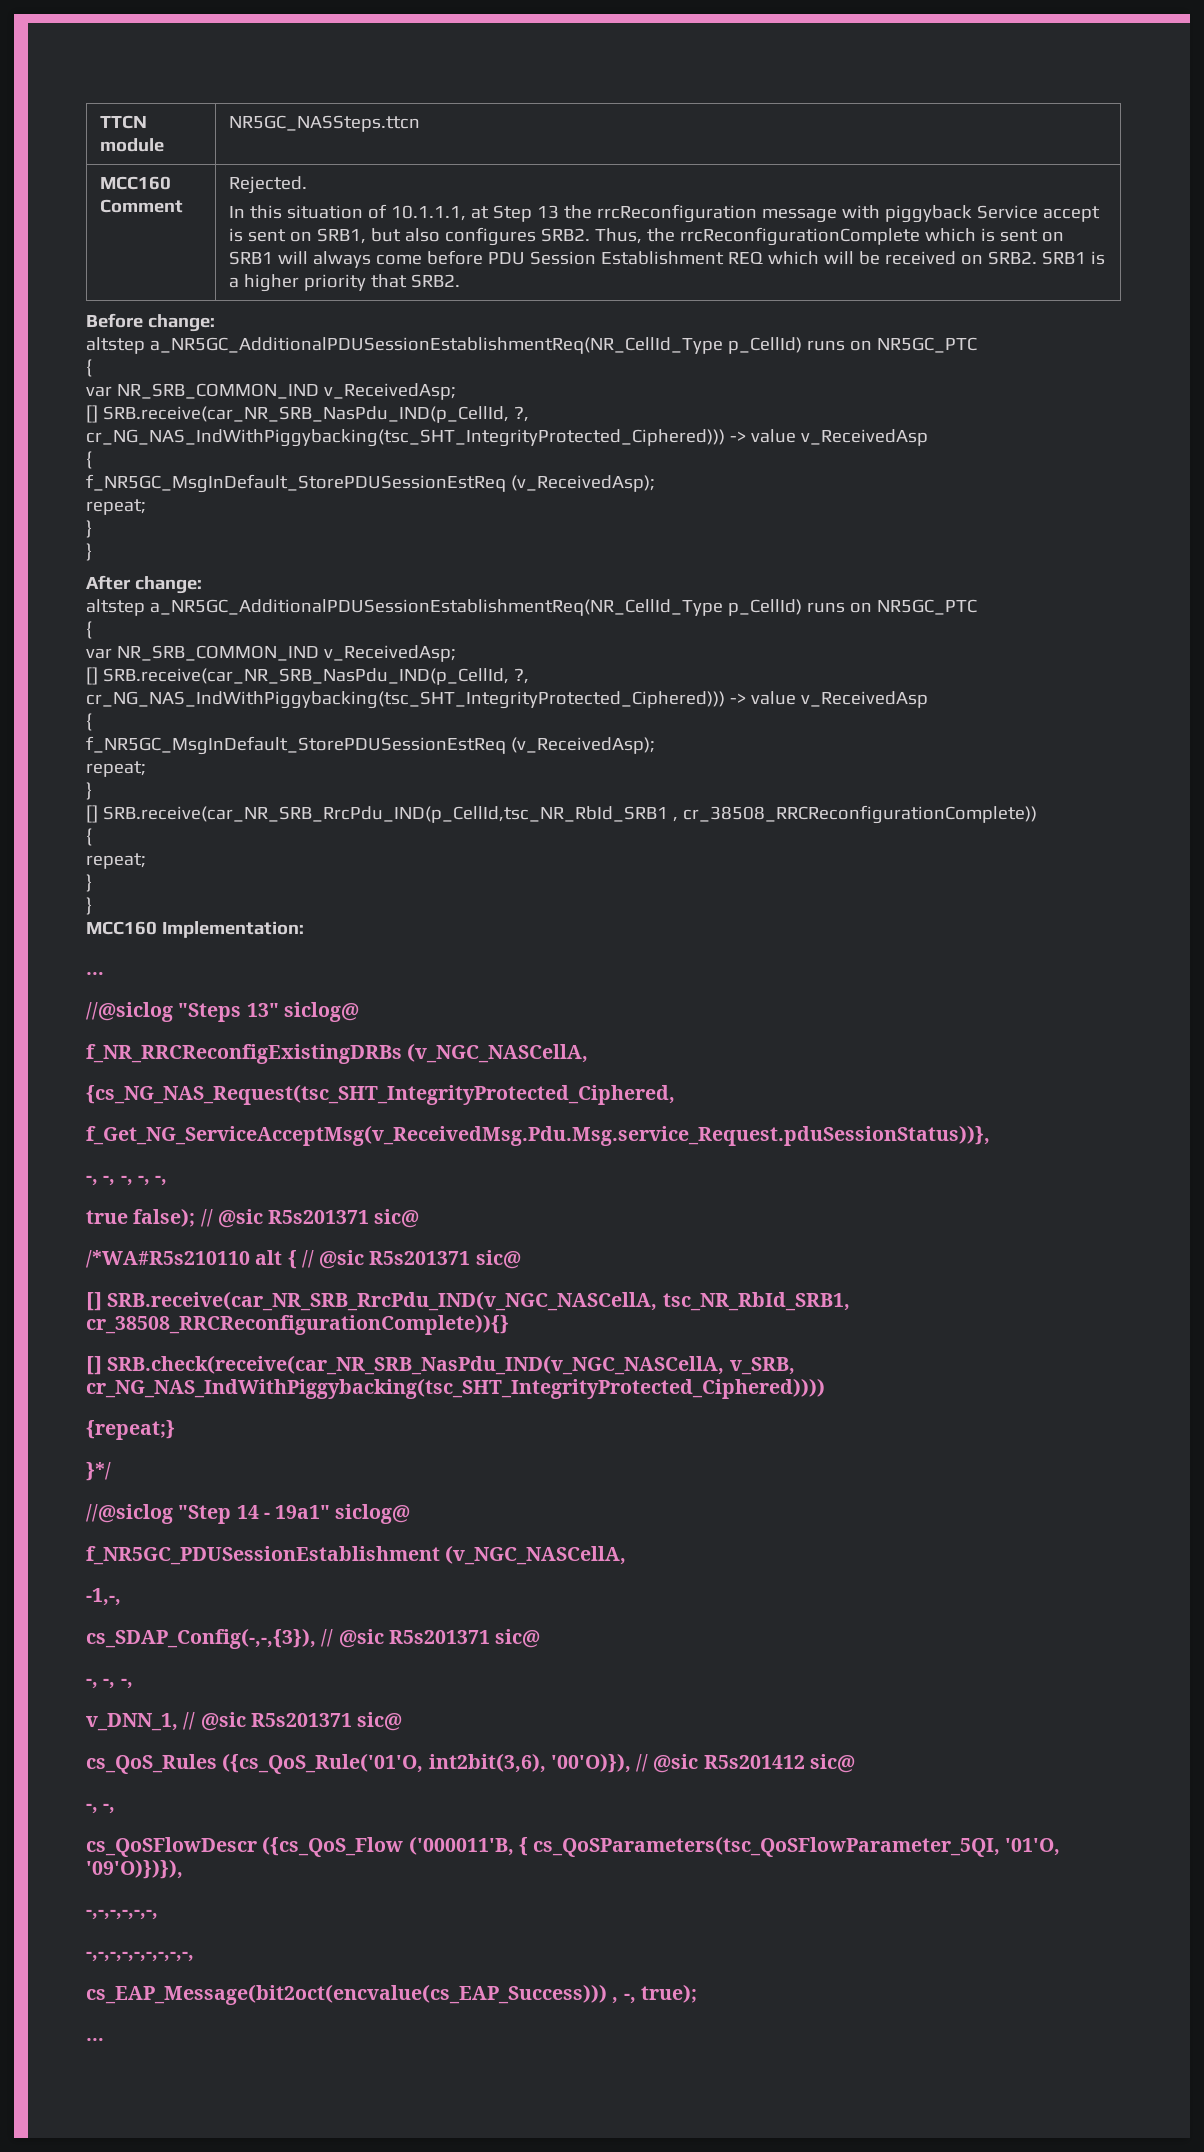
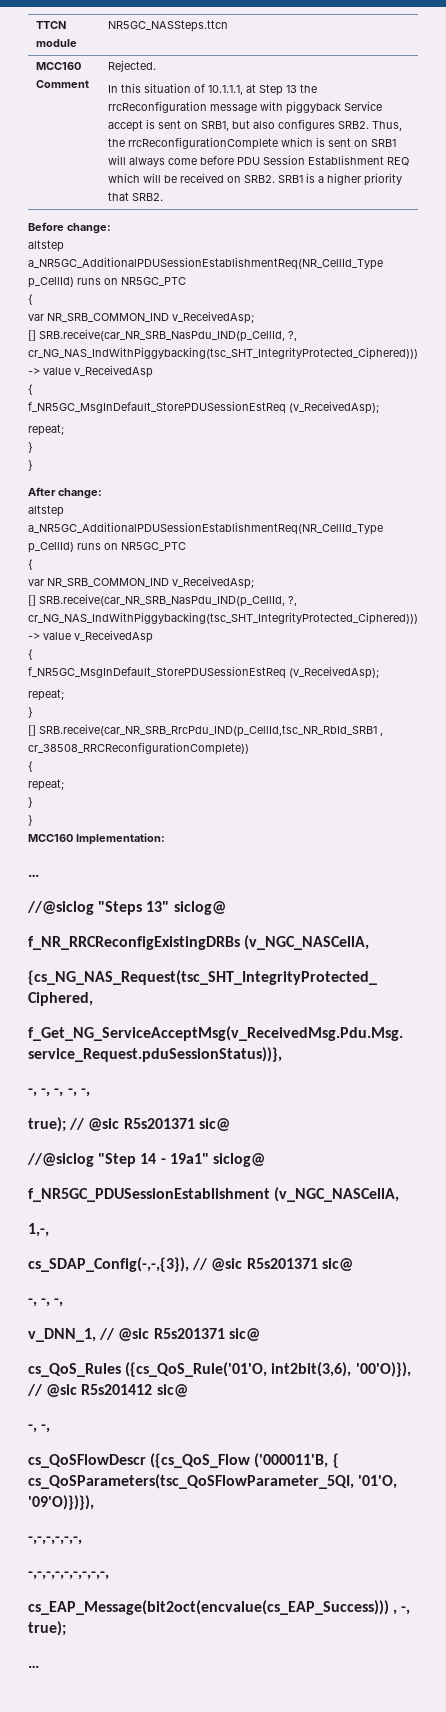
[86,1208,420,1228] [86,1250,521,1269] [86,1291,850,1311] [86,1314,509,1335] [86,1355,795,1375] [86,1378,825,1399] [86,1420,175,1440] [86,1462,111,1481] true false); // @sic R5s201371 sic@ // /*WA#R5s210110 alt { // @sic R5s201371 sic@ // [] SRB.receive(car_NR_SRB_RrcPdu_IND(v_NGC_NASCellA, tsc_NR_RbId_SRB1, cr_38508_RRCReconfigurationComplete)){} // [] SRB.check(receive(car_NR_SRB_NasPdu_IND(v_NGC_NASCellA, v_SRB, cr_NG_NAS_IndWithPiggybacking(tsc_SHT_IntegrityProtected_Ciphered)))) // {repeat;} // }*/ -> [28,1117,230,1132] true); // @sic R5s201371 sic@
[86,1588,121,1606] -1,-, -> [28,1223,49,1237] 1,-,

